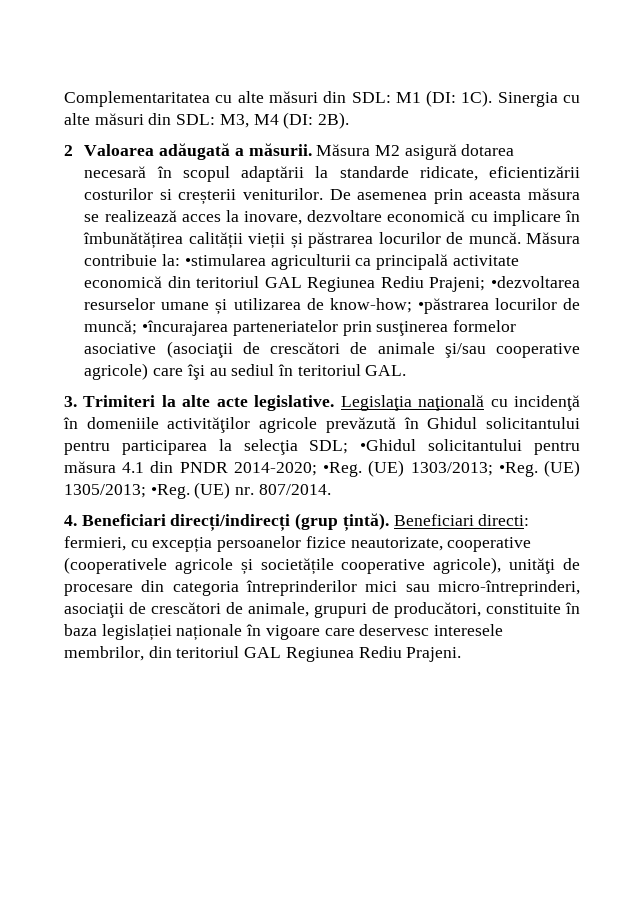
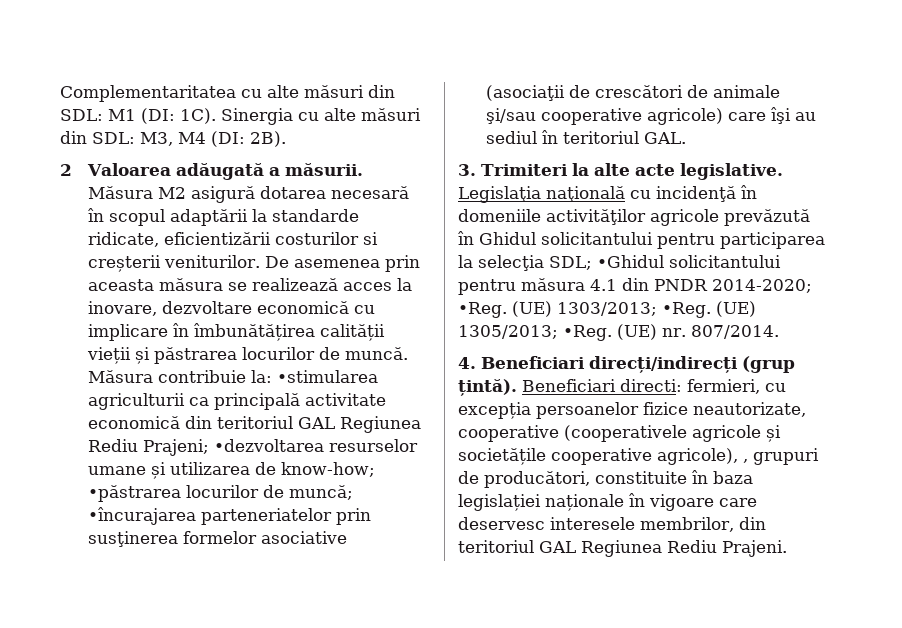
[509,558,580,574] [64,580,580,596] [64,602,309,618] unităţi de procesare din categoria întreprinderilor mici sau micro-întreprinderi, asociaţii de crescători de animale, -> [743,459,748,463] ,

